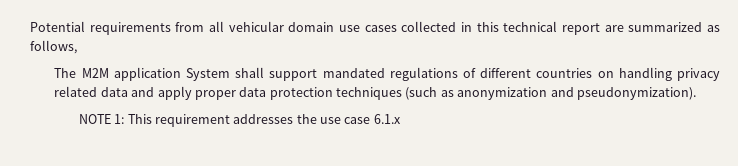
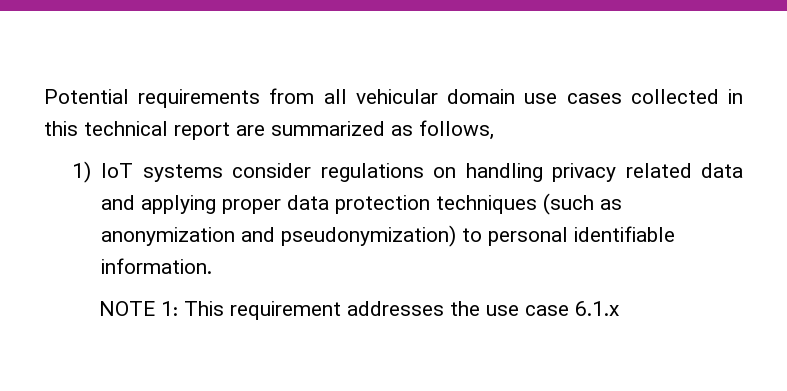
[54,67,593,81] The M2M application System shall support mandated regulations of different countries -> [71,161,424,183] 1) IoT systems consider regulations
[157,86,192,100] apply -> [141,195,217,214] applying
[576,87,696,100] pseudonymization). -> [281,225,676,247] [101,258,213,274] pseudonymization) to personal identifiable information.

